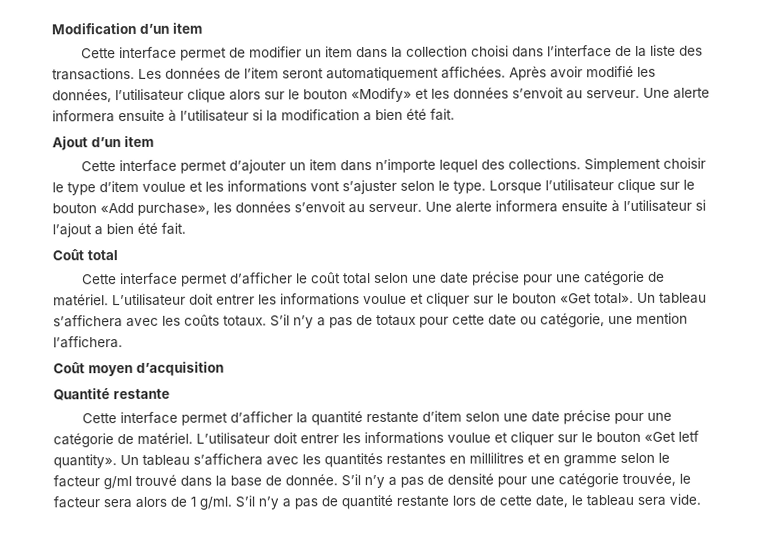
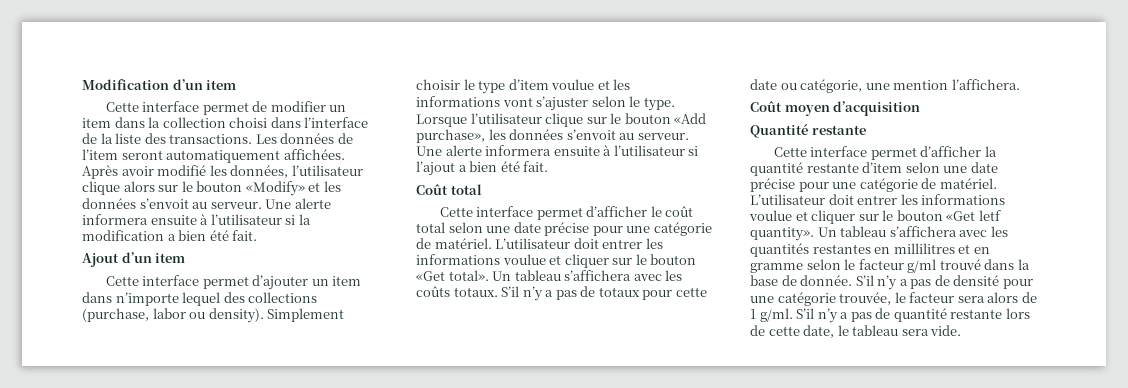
[508,158,582,170] collections. -> [248,292,318,303] [82,308,264,323] collections (purchase, labor ou density).

